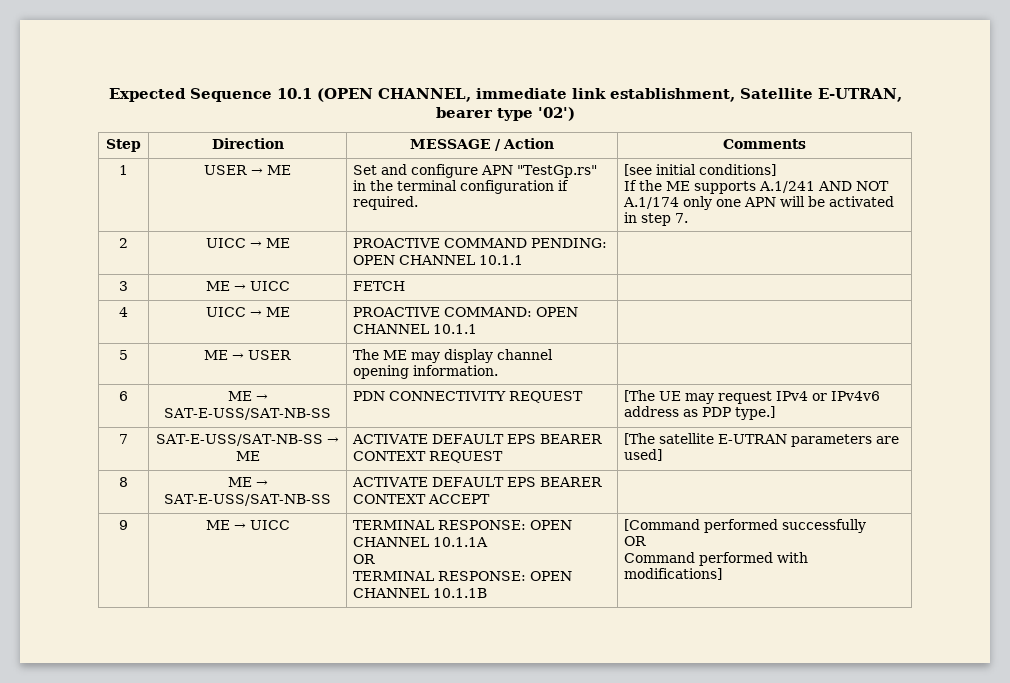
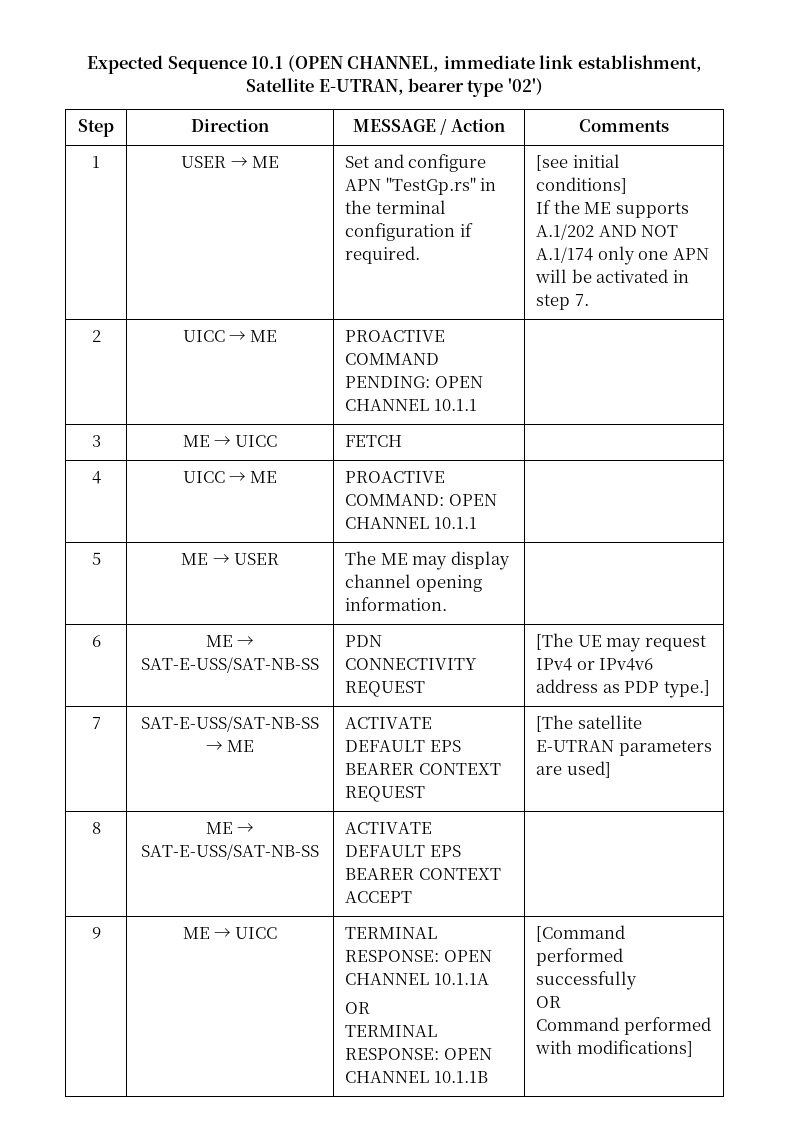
[759,181,816,193] A.1/241 -> [536,224,595,240] A.1/202

